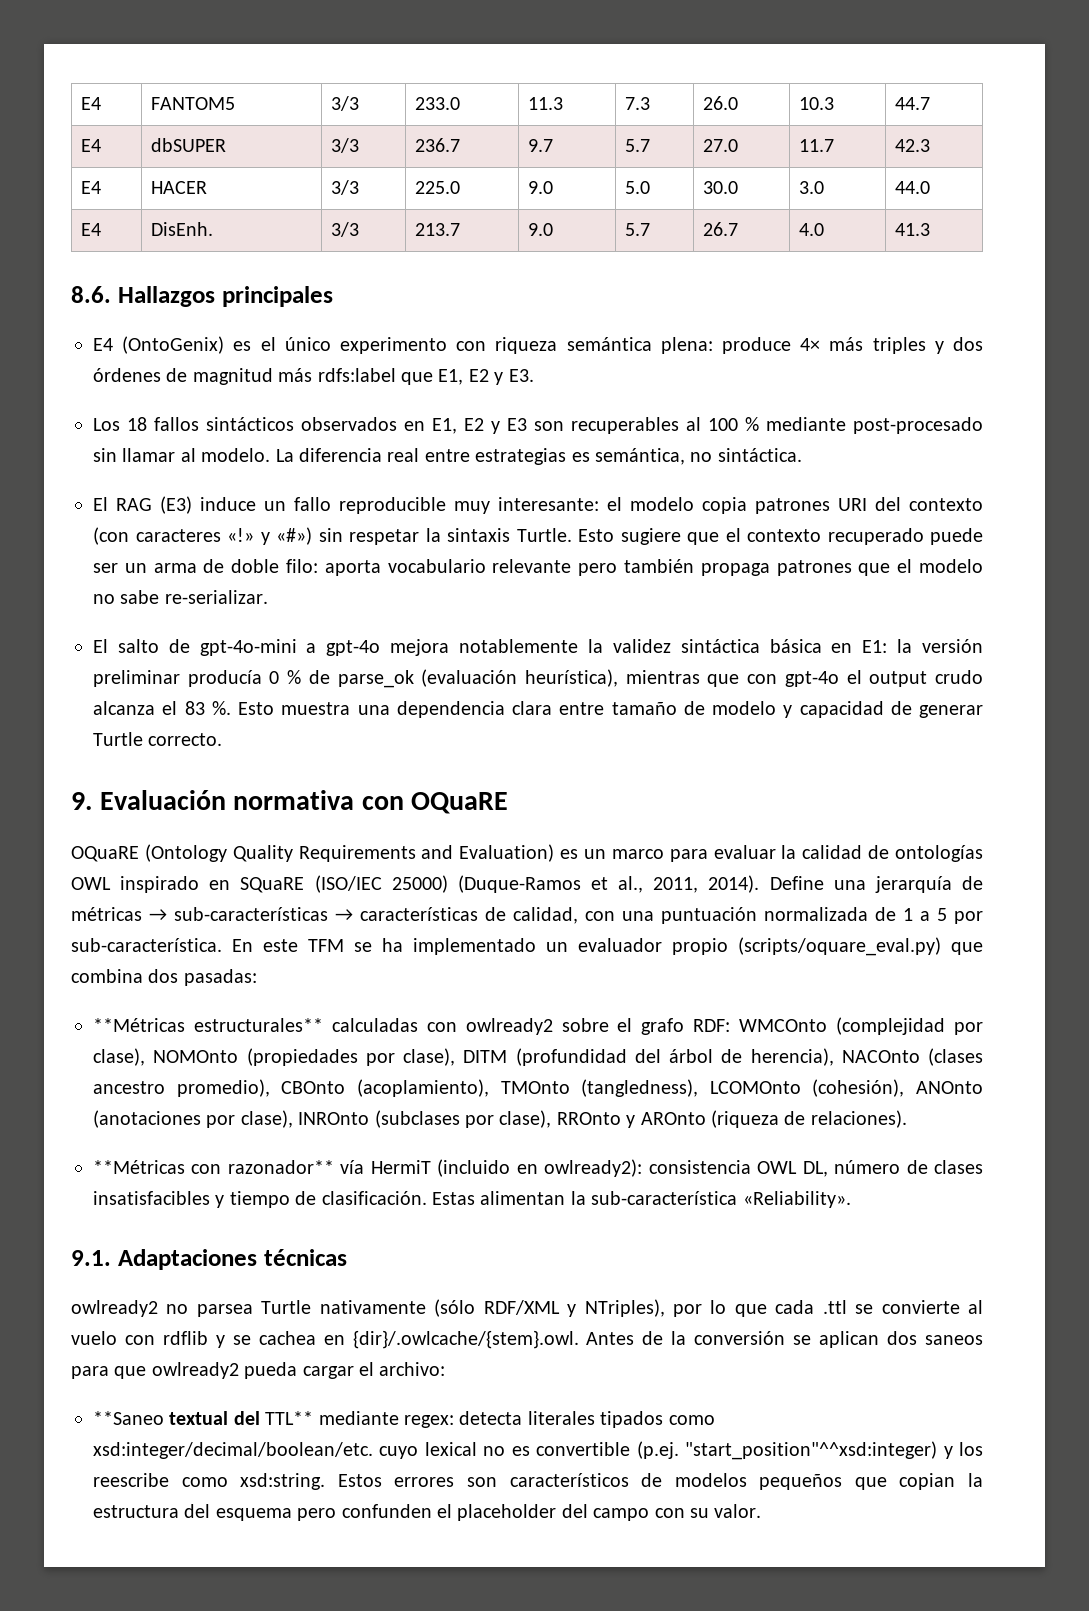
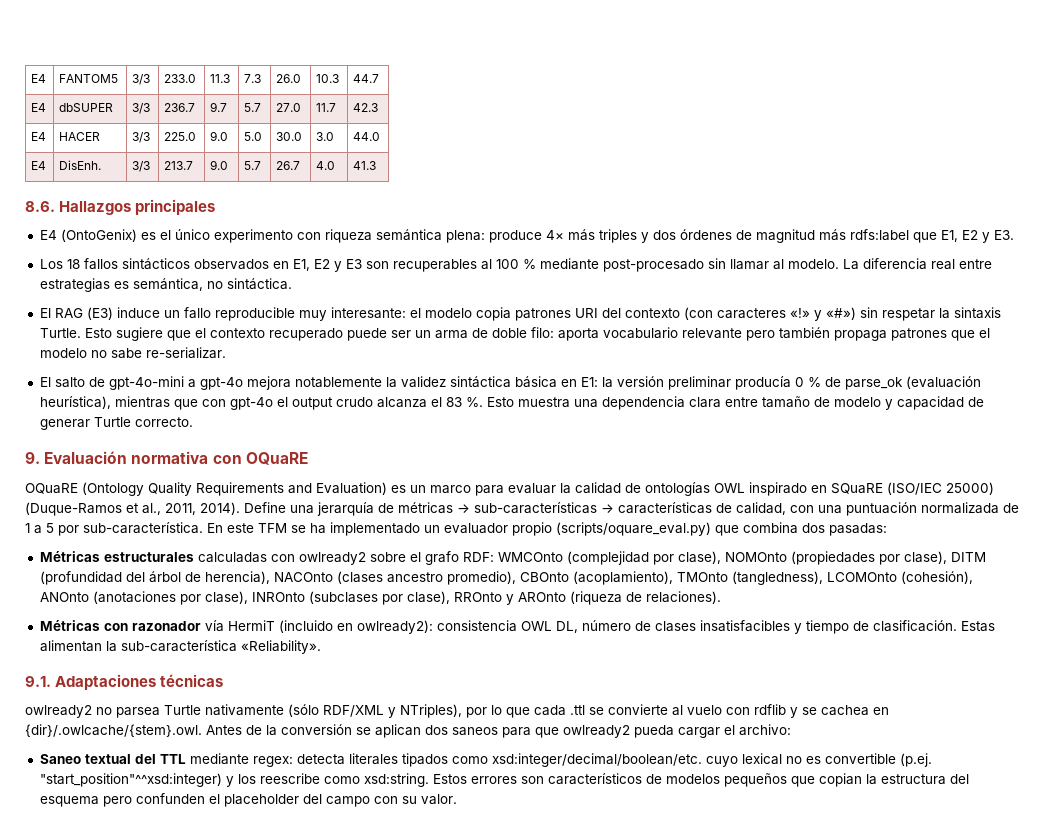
[93,1018,323,1032] **Métricas estructurales** -> [39,551,194,562] Métricas estructurales
[93,1160,334,1174] **Métricas con razonador** -> [39,620,201,631] Métricas con razonador
[93,1411,164,1425] **Saneo -> [39,754,81,764] Saneo
[265,1411,314,1425] TTL** -> [159,754,186,764] TTL

